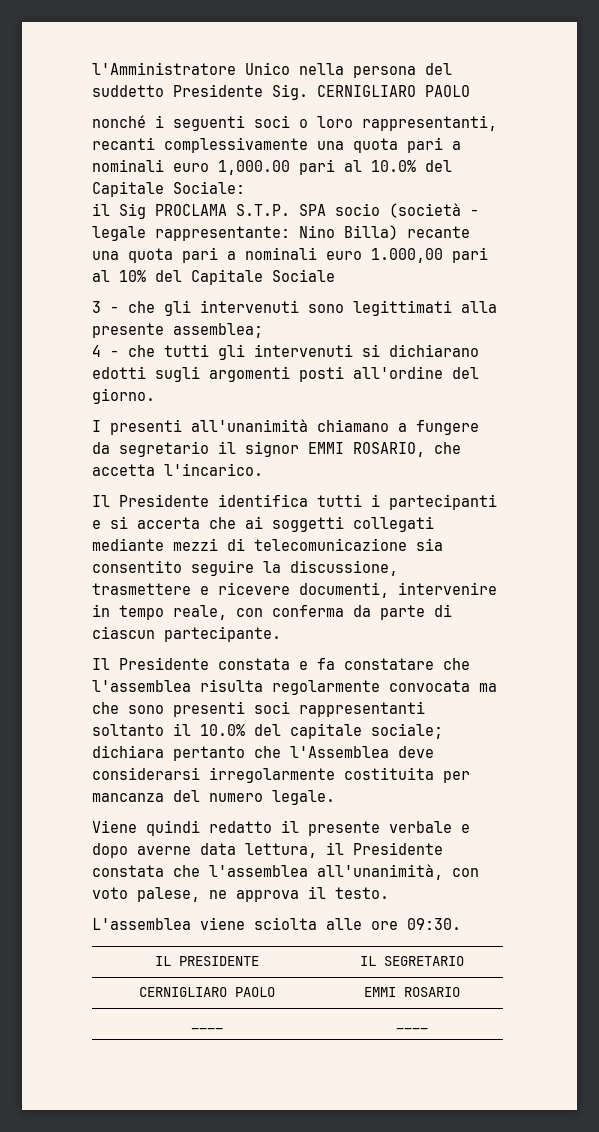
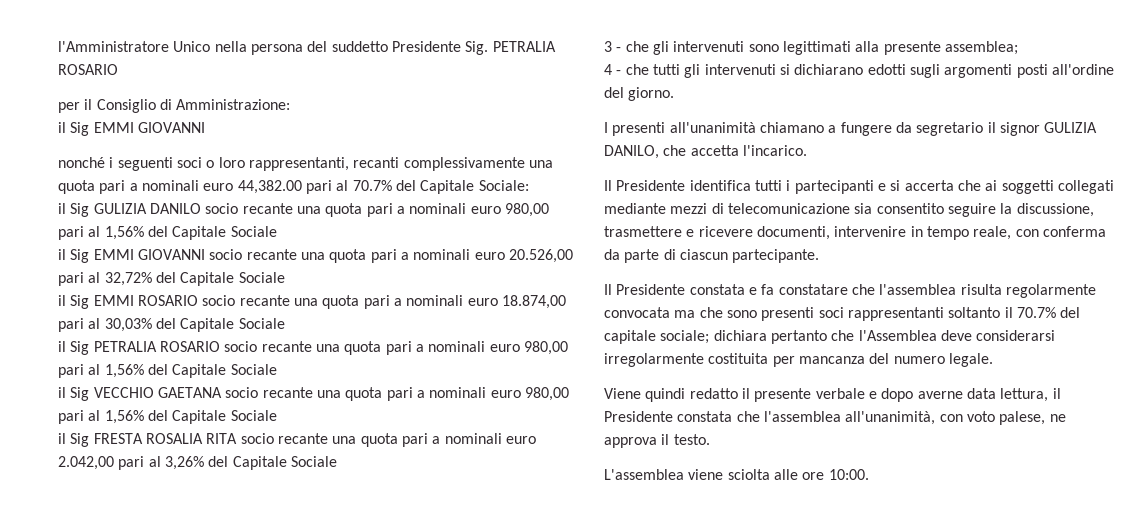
[317,85,470,97] CERNIGLIARO PAOLO -> [492,41,556,52] [58,64,118,75] [58,99,291,113] [58,122,205,136] PETRALIA ROSARIO // per il Consiglio di Amministrazione: // il Sig EMMI GIOVANNI
[218,159,416,175] 1,000.00 pari al 10.0% -> [237,180,392,194] 44,382.00 pari al 70.7%
[155,203,479,218] [92,225,470,241] [92,247,488,263] [92,270,146,282] PROCLAMA S.T.P. SPA socio (società - legale rappresentante: Nino Billa) recante una quota pari a nominali euro 1.000,00 pari al 10% -> [93,203,549,217] [58,226,277,240] [58,249,573,263] [58,272,285,286] [58,295,566,309] [58,318,285,332] [58,341,568,355] [58,364,277,378] [58,387,569,401] [58,410,277,424] [58,433,536,447] [58,456,204,470] GULIZIA DANILO socio recante una quota pari a nominali euro 980,00 pari al 1,56% del Capitale Sociale // il Sig EMMI GIOVANNI socio recante una quota pari a nominali euro 20.526,00 pari al 32,72% del Capitale Sociale // il Sig EMMI ROSARIO socio recante una quota pari a nominali euro 18.874,00 pari al 30,03% del Capitale Sociale // il Sig PETRALIA ROSARIO socio recante una quota pari a nominali euro 980,00 pari al 1,56% del Capitale Sociale // il Sig VECCHIO GAETANA socio recante una quota pari a nominali euro 980,00 pari al 1,56% del Capitale Sociale // il Sig FRESTA ROSALIA RITA socio recante una quota pari a nominali euro 2.042,00 pari al 3,26%
[308,442,425,457] EMMI ROSARIO, -> [1044,122,1098,133] [604,145,659,159] GULIZIA DANILO,
[200,724,245,736] 10.0% -> [1016,307,1056,318] 70.7%
[407,918,461,930] [155,956,259,966] [360,956,464,966] [139,987,275,997] [364,987,460,997] [191,1028,223,1030] [396,1028,428,1030] 09:30. // IL PRESIDENTE | IL SEGRETARIO // CERNIGLIARO PAOLO | EMMI ROSARIO // ____ | ____ -> [828,469,869,480] 10:00.

